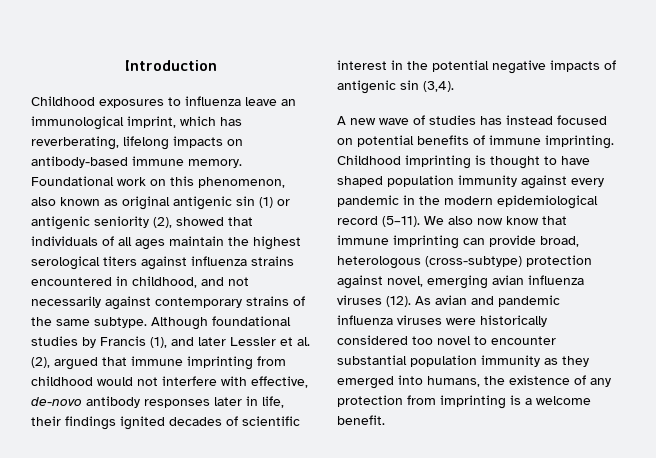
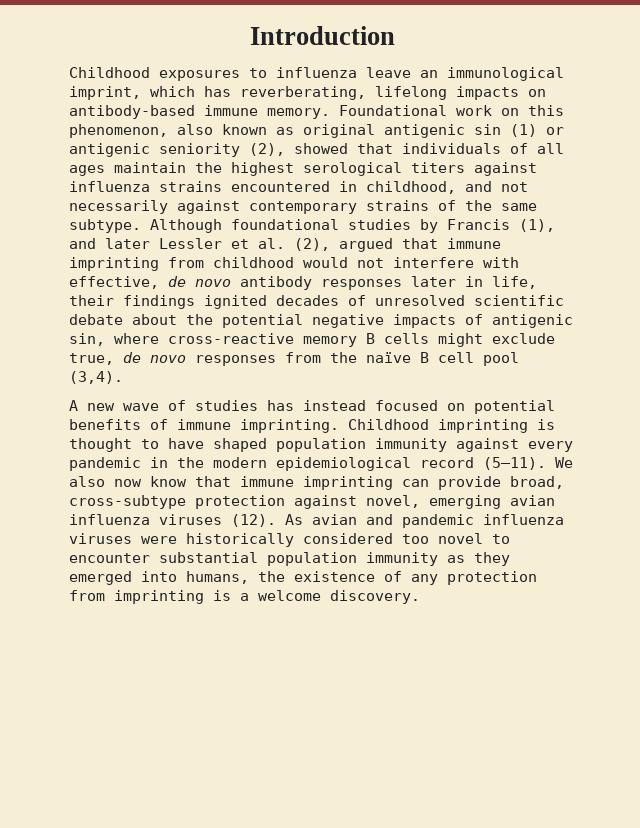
[31,397,82,406] de-novo -> [168,276,231,287] de novo
[242,416,300,426] [337,60,403,70] scientific interest in -> [375,295,564,306] [69,314,177,325] unresolved scientific debate about
[400,80,419,90] sin -> [69,333,555,347] [69,352,519,366] sin, where cross-reactive memory B cells might exclude true, de novo responses from the naïve B cell pool
[337,256,522,269] heterologous (cross-subtype) -> [69,495,186,509] cross-subtype
[337,415,385,425] benefit. -> [330,590,420,604] discovery.

